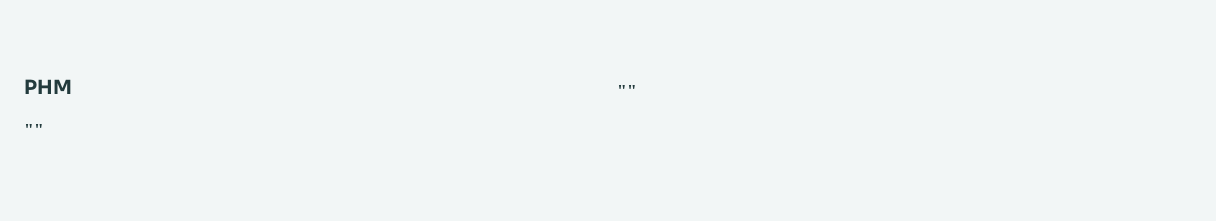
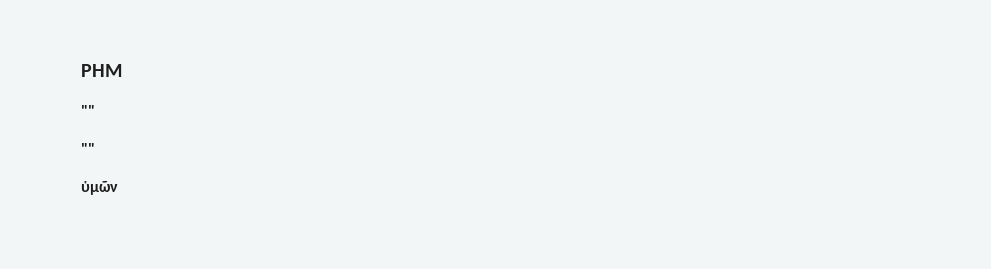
(637, 90) none -> [81,181,118,195] // ὑμῶν

